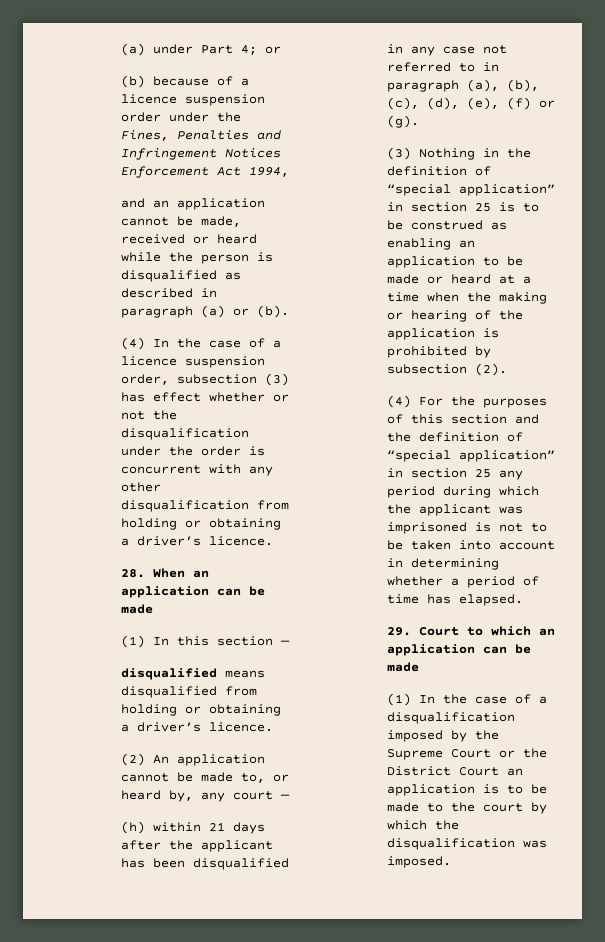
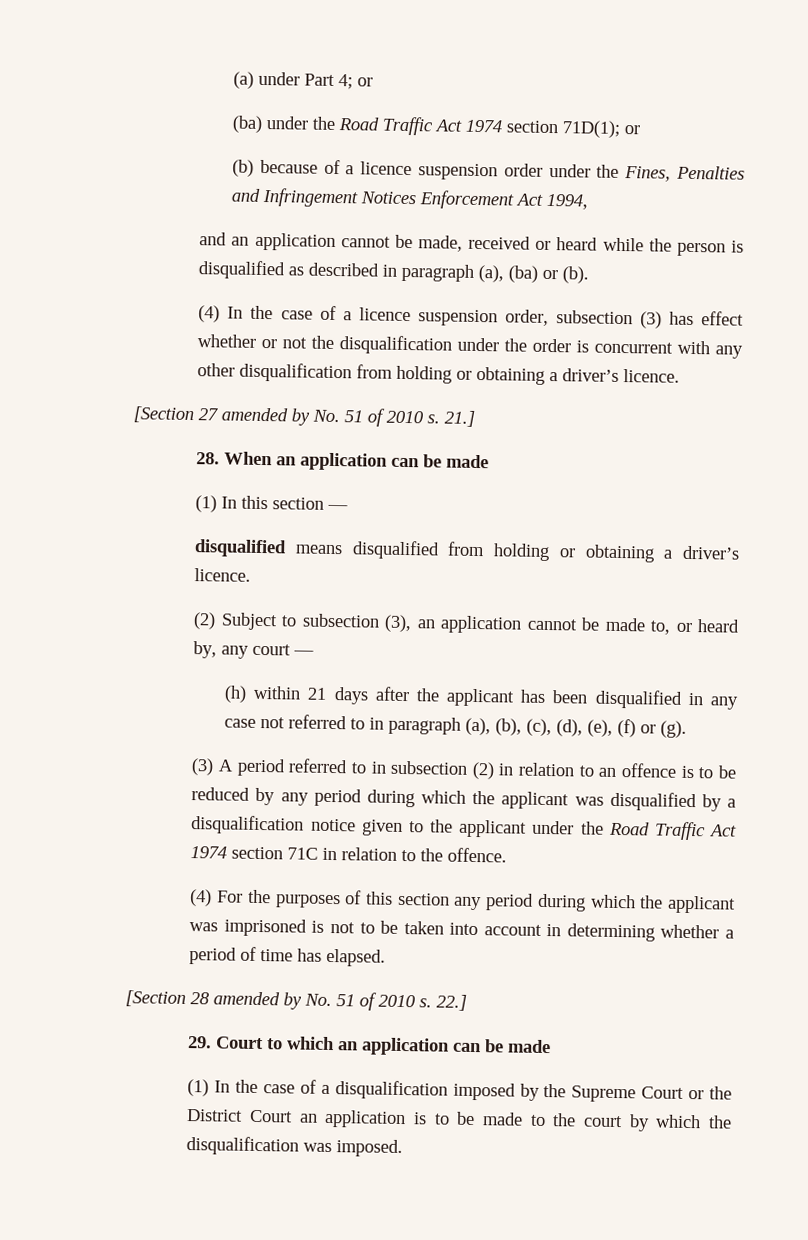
(281, 50) none -> [232,115,641,138] // (ba) under the Road Traffic Act 1974 section 71D(1); or
[200,305,225,318] (a) -> [478,265,539,283] (a), (ba)
(273, 541) none -> [132,406,475,427] // [Section 27 amended by No. 51 of 2010 s. 21.]
[152,755,169,764] An -> [220,612,436,633] Subject to subsection (3), an
[418,148,531,160] [386,166,491,176] [386,184,555,196] [386,202,539,212] [386,220,507,230] [386,238,475,250] [386,256,523,268] [386,274,531,284] [386,292,547,304] [386,310,523,322] [386,328,499,340] [386,346,491,358] [386,363,507,376] Nothing in the definition of “special application” in section 25 is to be construed as enabling an application to be made or heard at a time when the making or hearing of the application is prohibited by subsection (2). -> [217,758,736,780] [191,787,736,812] [191,815,737,841] [190,846,508,863] A period referred to in subsection (2) in relation to an offence is to be reduced by any period during which the applicant was disqualified by a disqualification notice given to the applicant under the Road Traffic Act 1974 section 71C in relation to the offence.
[514,414,539,424] [386,432,523,442] [386,450,555,462] [386,468,491,478] and the definition of “special application” in section 25 -> (450, 899) none
(523, 600) none -> [124,990,467,1011] // [Section 28 amended by No. 51 of 2010 s. 22.]

